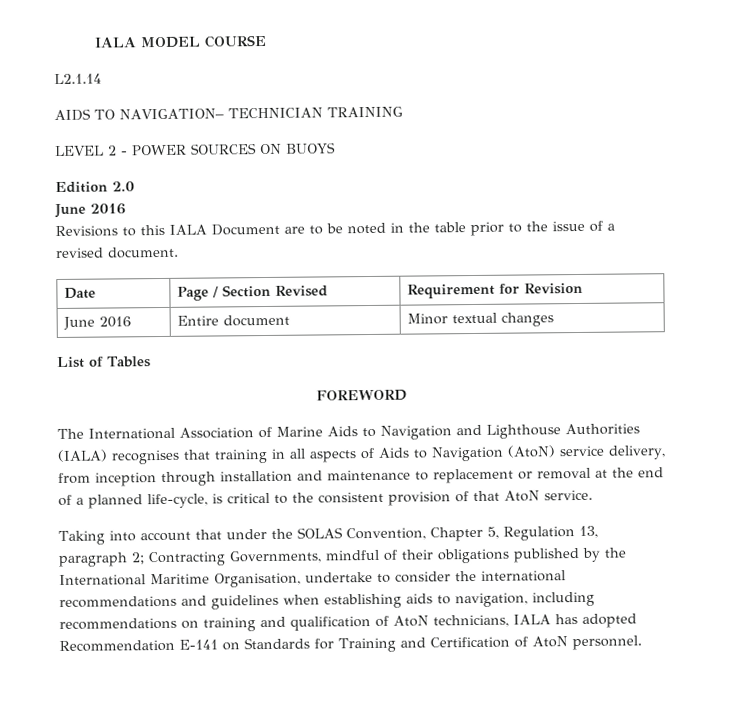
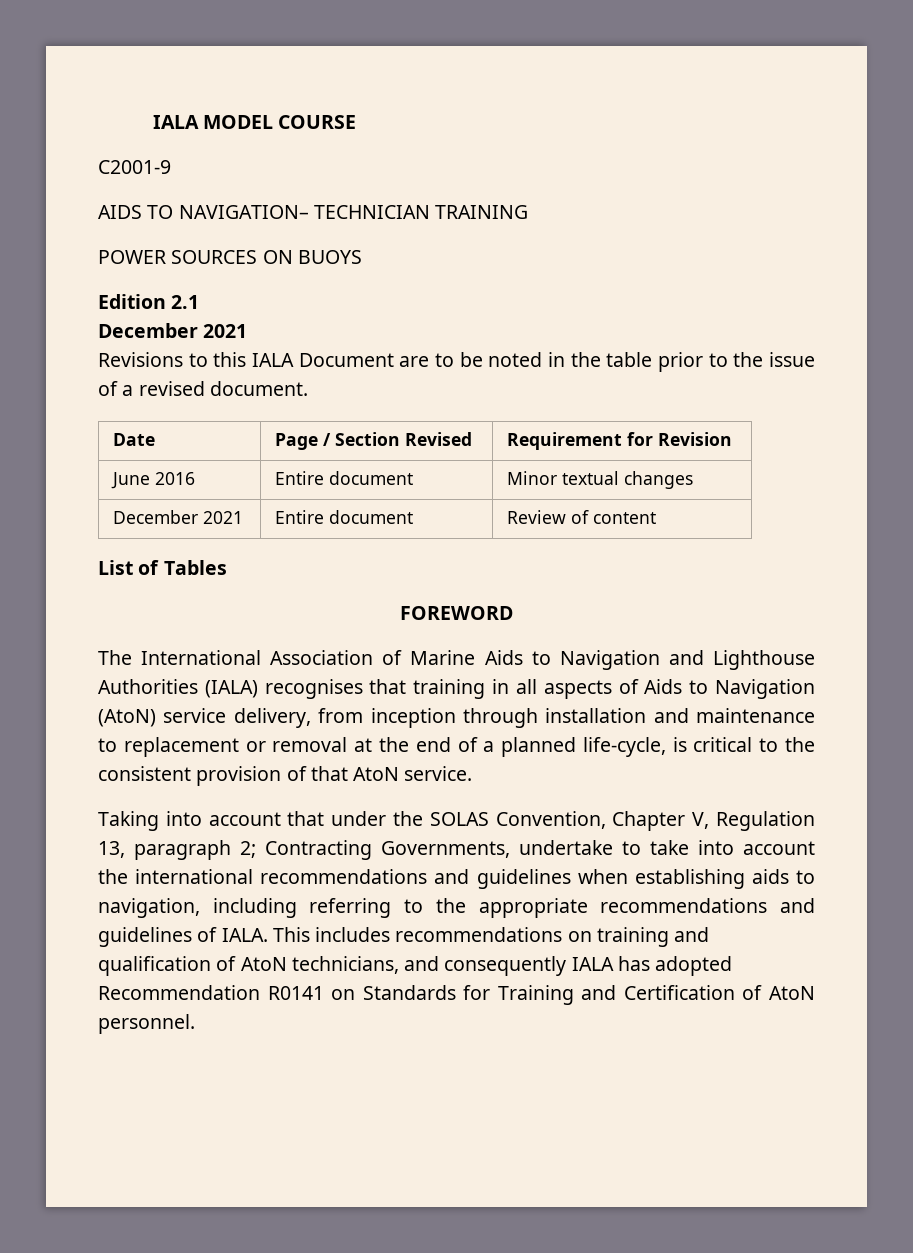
[54,73,102,85] L2.1.14 -> [98,160,171,174] C2001-9
[55,145,128,157] LEVEL 2 - -> (529, 212) none
[112,181,135,192] [54,203,126,219] 2.0 // June 2016 -> [171,295,200,309] [98,323,248,338] 2.1 // December 2021
(554, 319) none -> [113,510,244,524] [275,510,414,524] [507,510,657,524] // December 2021 | Entire document | Review of content
[486,526,499,539] 5, -> [692,812,710,829] V,
[325,547,626,564] [59,571,451,588] mindful of their obligations published by the International Maritime Organisation, undertake to consider -> [519,840,815,855] undertake to take into account
(595, 599) none -> [309,898,815,918] [98,927,391,947] referring to the appropriate recommendations and guidelines of IALA. This includes
(509, 621) none -> [404,956,567,976] and consequently
[179,639,218,650] E-141 -> [267,986,324,1000] R0141

